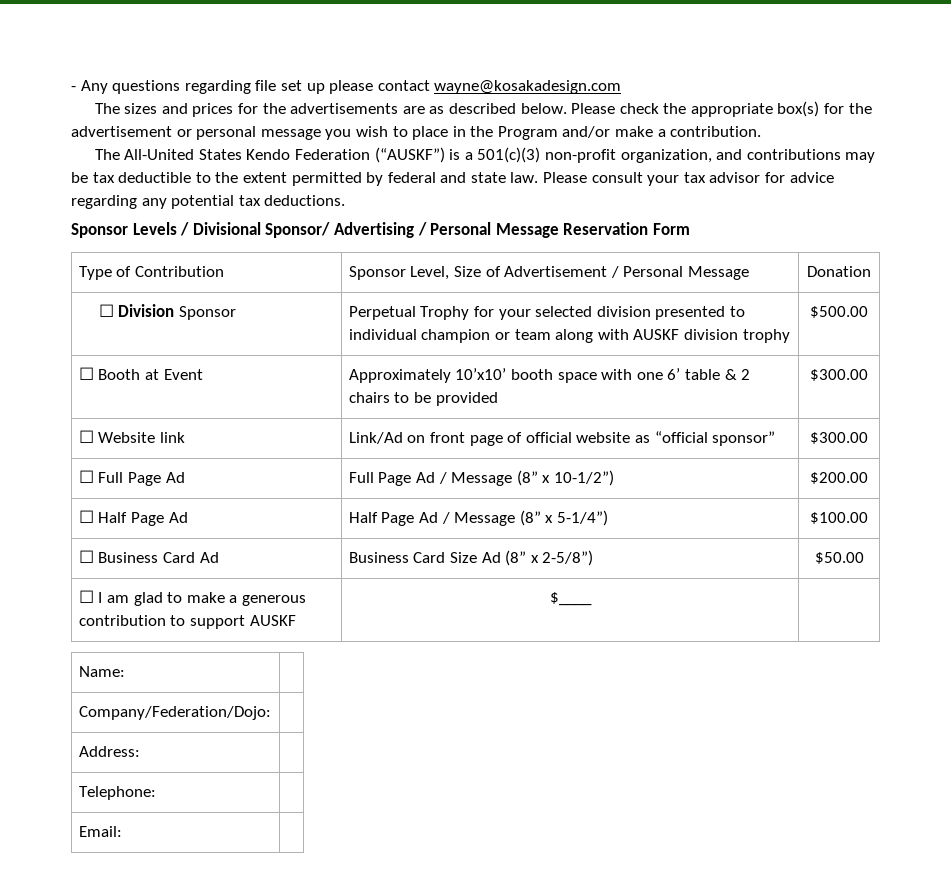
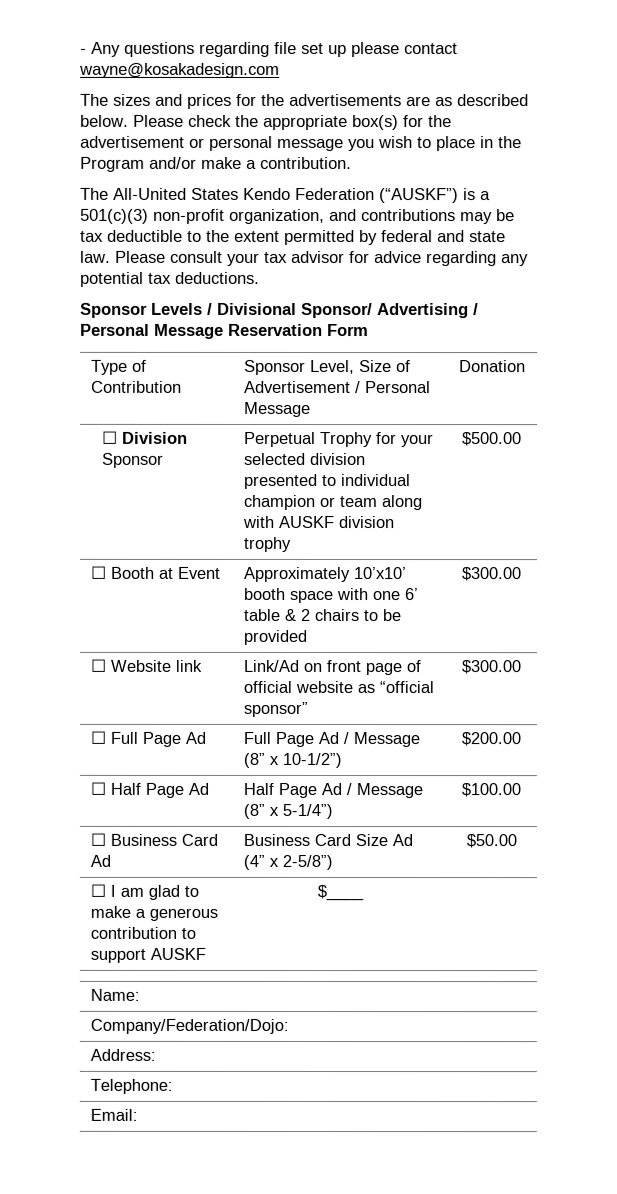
[505,550,527,566] (8” -> [243,854,266,870] (4”

